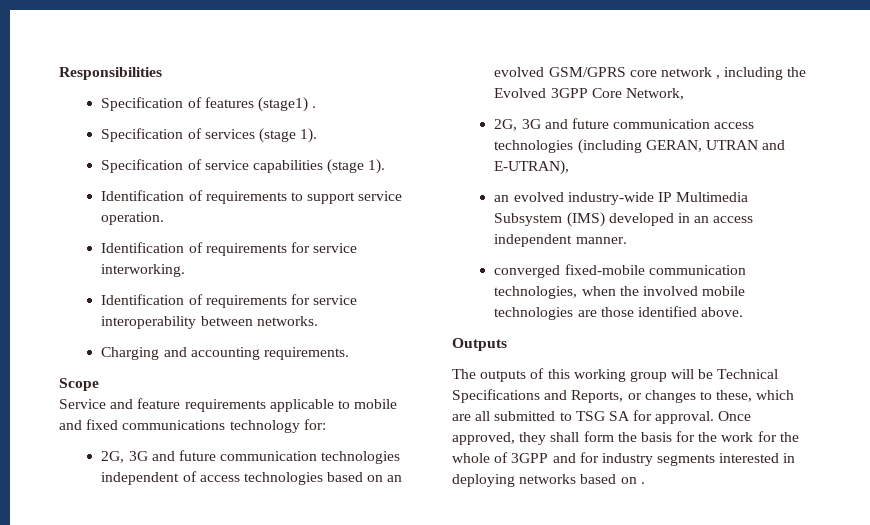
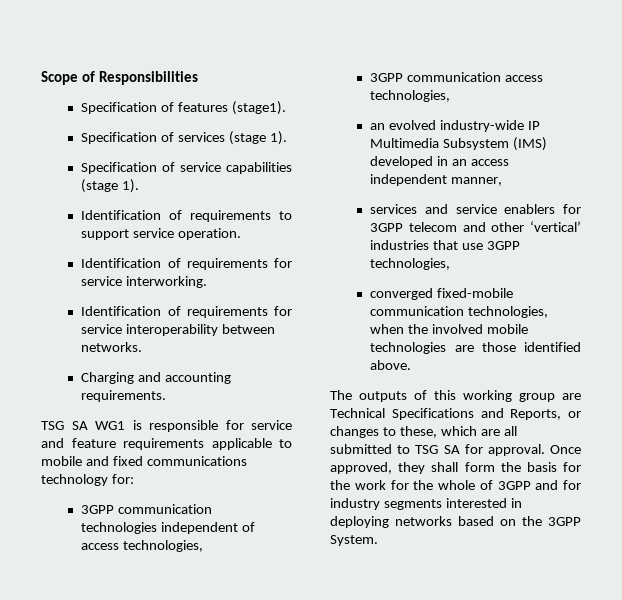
(59, 73) none -> [41,71,95,85] Scope of
[257,97,317,112] (stage1) . -> [232,101,287,115] (stage1).
[59,378,99,391] [59,399,106,409] Scope // Service -> [41,420,292,432] TSG SA WG1 is responsible for service
[101,450,216,463] 2G, 3G and future -> [81,505,115,514] 3GPP
[243,472,403,485] [494,67,807,80] [494,88,684,100] [494,118,755,131] [494,139,786,154] [494,160,570,175] technologies based on an evolved GSM/GPRS core network , including the Evolved 3GPP Core Network, // 2G, 3G and future communication access technologies (including GERAN, UTRAN and E-UTRAN), -> [123,540,204,552] [370,72,544,82] [370,90,451,102] technologies, // 3GPP communication access technologies,
[575,237,627,244] manner. -> [451,177,503,186] [370,204,581,214] [370,221,581,232] [370,240,521,250] [370,258,451,270] manner, // services and service enablers for 3GPP telecom and other ‘vertical’ industries that use 3GPP technologies,
[452,338,507,351] // Outputs -> (412, 365) none
[671,369,714,379] will be -> [562,393,581,400] are
[640,482,645,484] . -> [522,516,581,526] [330,535,378,546] the 3GPP System.

